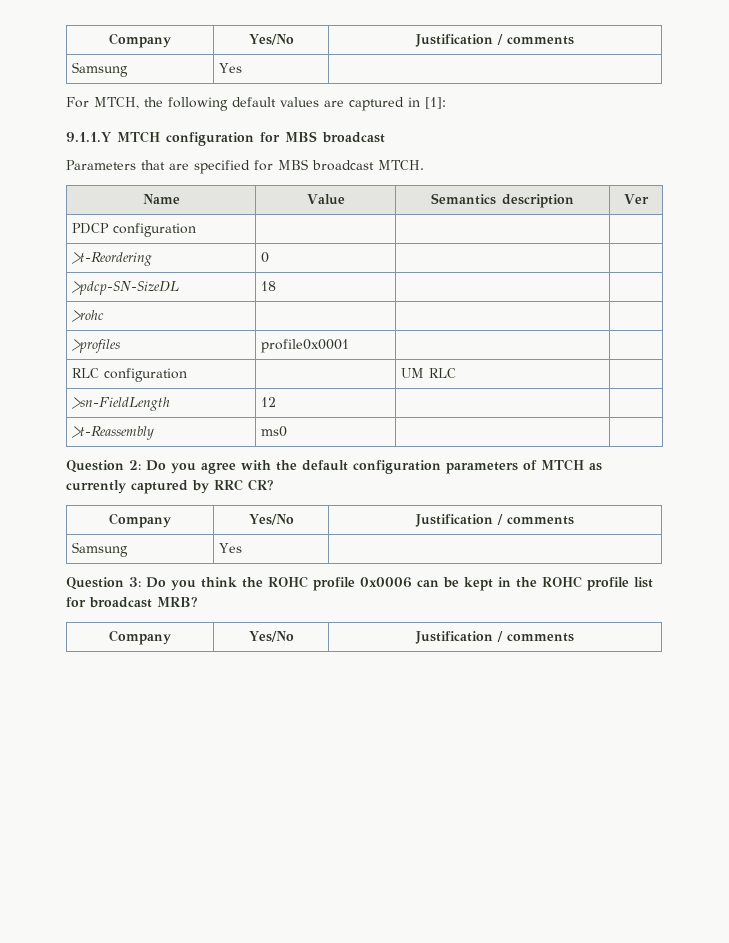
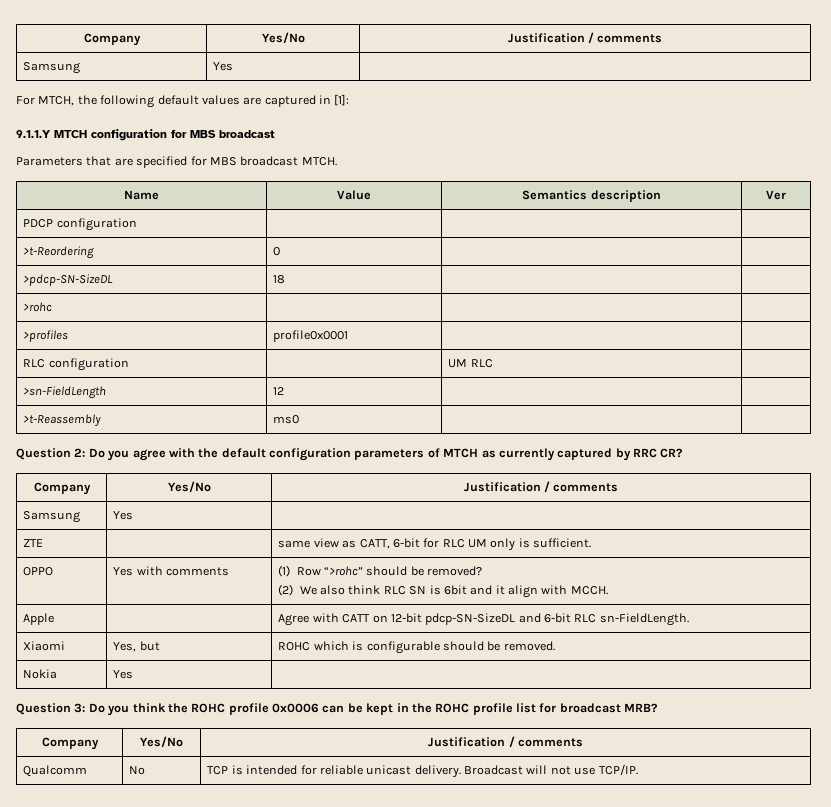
(243, 548) none -> [23,539,44,547] [278,538,592,551] [23,567,54,576] [113,566,230,576] [278,565,483,577] [278,584,608,598] [23,613,55,625] [278,613,689,626] [23,641,66,651] [113,641,160,652] [278,641,555,654] [23,669,58,679] [113,670,134,679] // ZTE | | same view as CATT, 6-bit for RLC UM only is sufficient. // OPPO | Yes with comments | (1) Row “>rohc” should be removed? // (2) We also think RLC SN is 6bit and it align with MCCH. // Apple | | Agree with CATT on 12-bit pdcp-SN-SizeDL and 6-bit RLC sn-FieldLength. // Xiaomi | Yes, but | ROHC which is configurable should be removed. // Nokia | Yes |
(574, 637) none -> [23,765,88,777] [129,766,146,775] [207,764,638,778] // Qualcomm | No | TCP is intended for reliable unicast delivery. Broadcast will not use TCP/IP.

